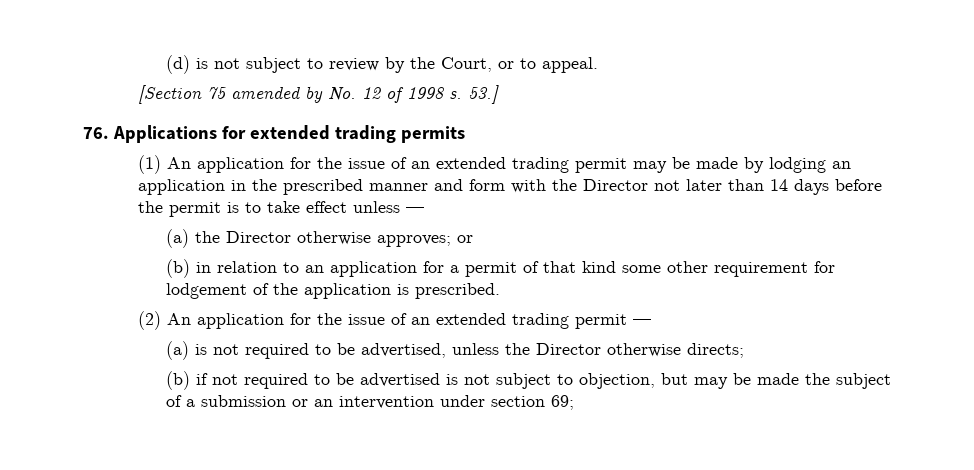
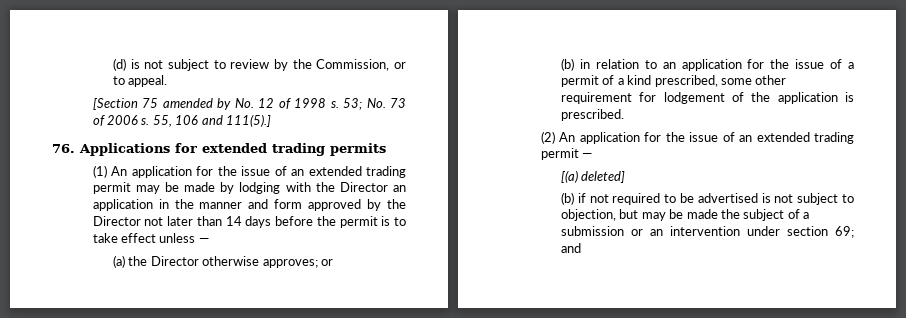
[441,57,493,72] Court, -> [316,59,390,71] Commission,
[468,85,500,104] 53.] -> [343,98,407,110] [92,114,271,127] 53; No. 73 of 2006 s. 55, 106 and 111(5).]
(827, 165) none -> [285,182,388,192] with the Director
[283,179,364,195] prescribed -> (194, 204) none
[511,179,547,193] with -> [308,199,382,211] approved by
[450,261,617,277] a permit of that kind -> [770,59,854,69] [561,75,718,87] the issue of a permit of a kind prescribed,
[166,341,745,360] (a) is not required to be advertised, unless the Director otherwise directs; -> [561,170,626,183] [(a) deleted]
(575, 402) none -> [561,243,582,253] and

